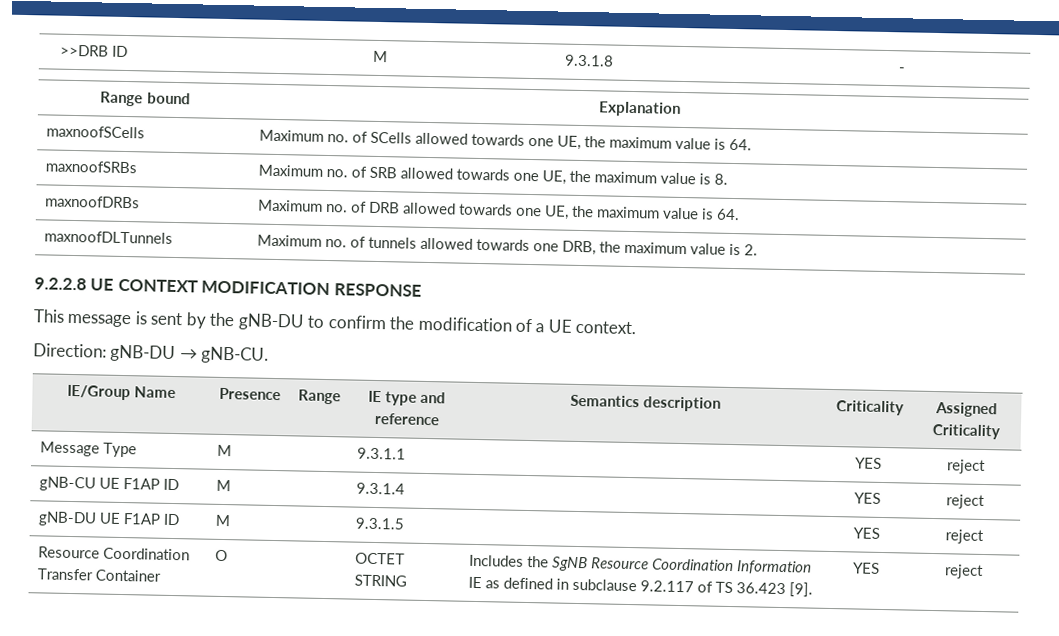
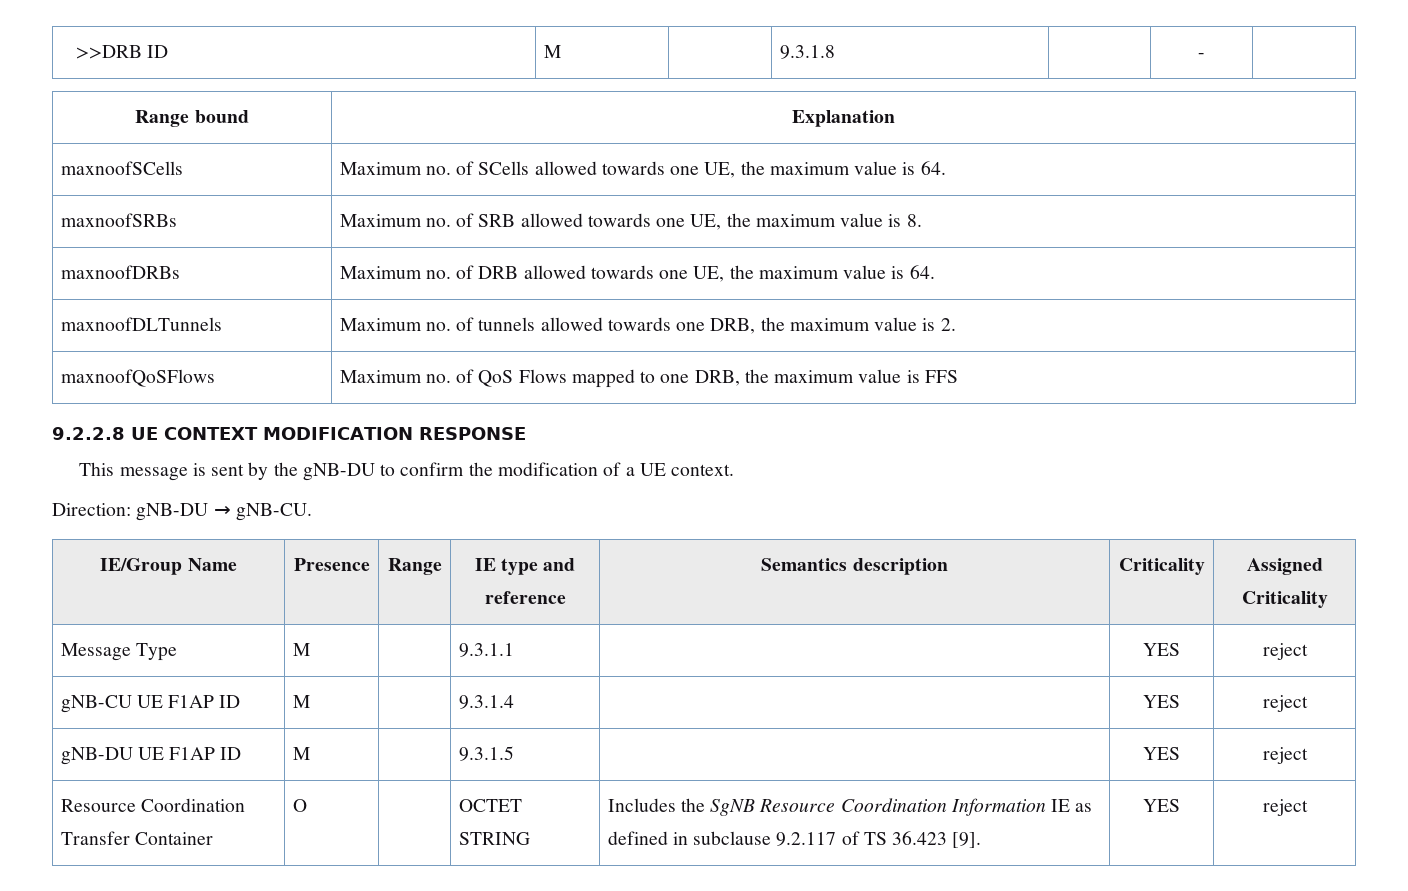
(759, 250) none -> [60,369,215,387] [339,369,959,388] // maxnoofQoSFlows | Maximum no. of QoS Flows mapped to one DRB, the maximum value is FFS

